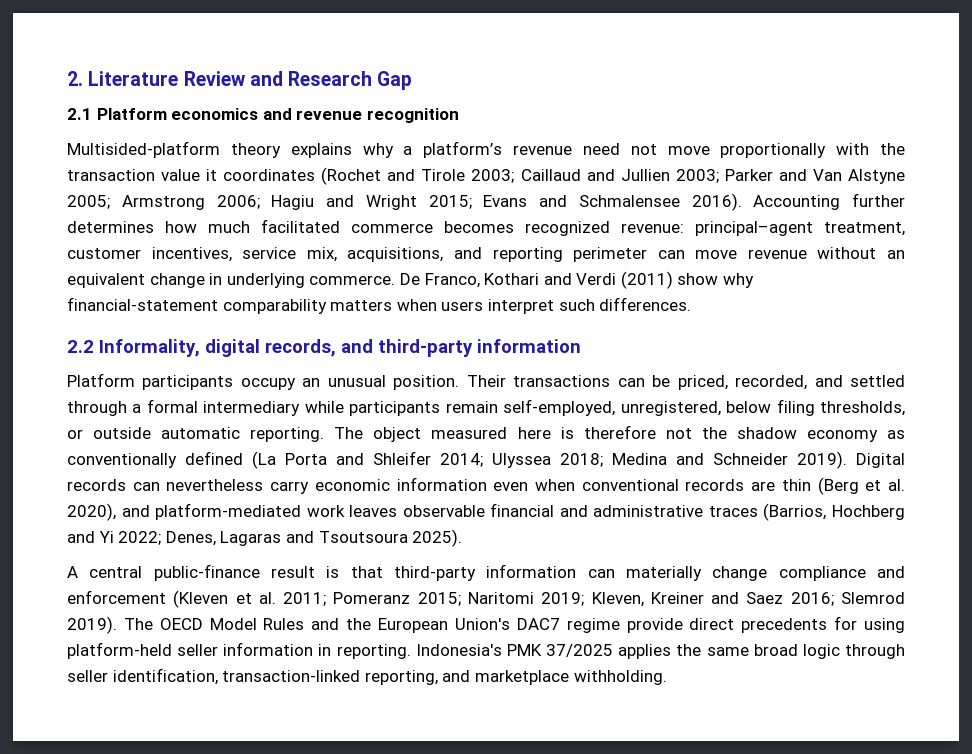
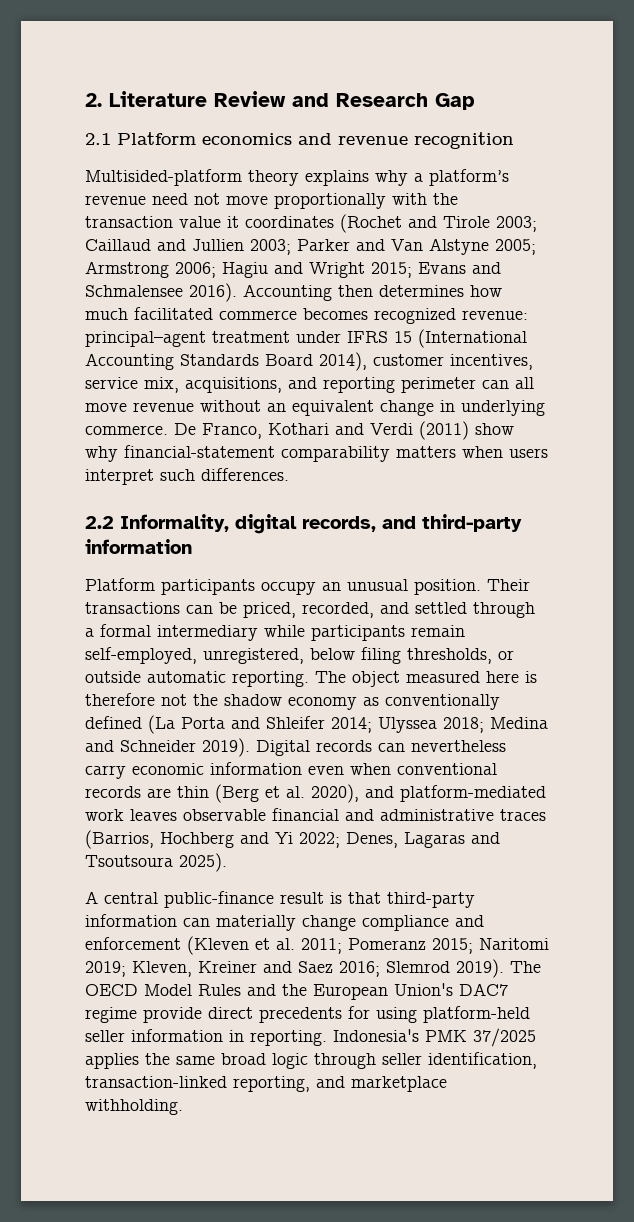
[852,193,905,207] further -> [338,285,373,297] then
[824,222,905,236] treatment, -> [212,329,527,348] [85,352,367,371] treatment under IFRS 15 (International Accounting Standards Board 2014),
(685, 254) none -> [515,377,534,389] all

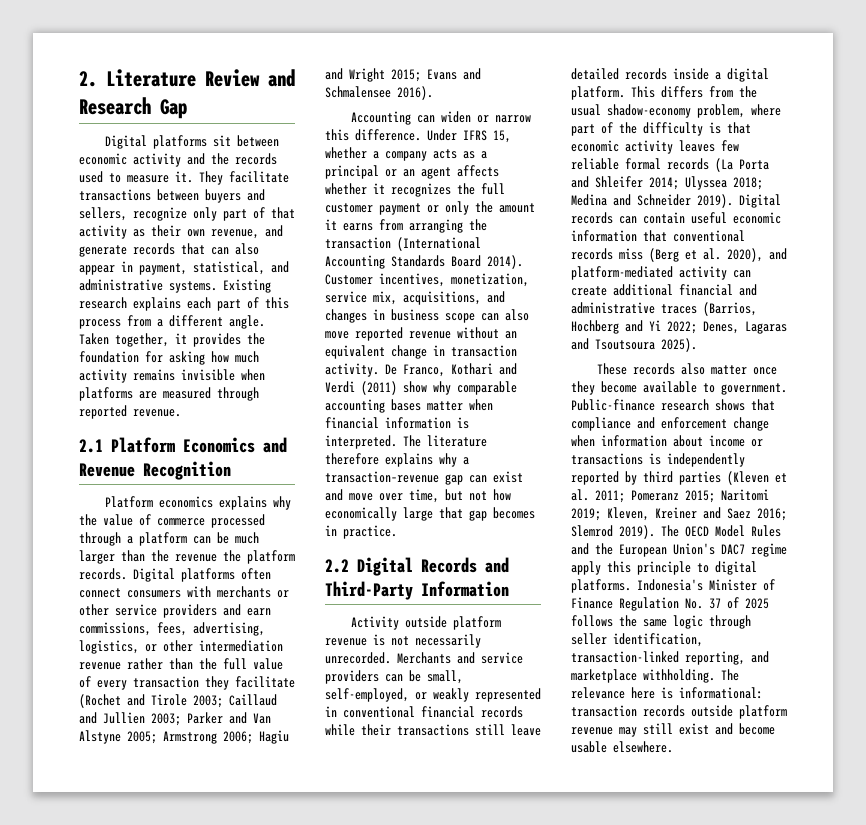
[85,132,514,149] [85,169,509,186] [85,193,458,209] [85,216,334,228] 2.1 Platform economics and revenue recognition // Multisided-platform theory explains why a platform’s revenue need not move proportionally with the transaction value it coordinates -> [104,135,279,149] [79,153,277,167] [79,171,289,185] [79,189,265,203] [79,207,295,221] [79,225,283,239] [79,243,259,257] [79,261,289,275] [79,279,271,293] [79,297,289,311] [79,315,265,329] [79,333,265,347] [79,351,259,365] [79,369,265,383] [79,387,259,401] [79,405,181,419] [79,437,287,453] [79,461,231,480] [104,496,291,510] [79,514,265,528] [79,532,259,546] [79,550,295,564] [79,568,271,582] [79,586,289,598] [79,604,271,618] [79,622,265,636] [79,640,283,654] [79,658,283,670] [79,676,295,690] Digital platforms sit between economic activity and the records used to measure it. They facilitate transactions between buyers and sellers, recognize only part of that activity as their own revenue, and generate records that can also appear in payment, statistical, and administrative systems. Existing research explains each part of this process from a different angle. Taken together, it provides the foundation for asking how much activity remains invisible when platforms are measured through reported revenue. // 2.1 Platform Economics and Revenue Recognition // Platform economics explains why the value of commerce processed through a platform can be much larger than the revenue the platform records. Digital platforms often connect consumers with merchants or other service providers and earn commissions, fees, advertising, logistics, or other intermediation revenue rather than the full value of every transaction they facilitate
[243,284,502,301] [85,307,528,324] [85,329,527,348] [85,352,533,371] [85,377,534,393] [85,403,127,412] Accounting then determines how much facilitated commerce becomes recognized revenue: principal–agent treatment under IFRS 15 (International Accounting Standards Board 2014), customer incentives, service mix, acquisitions, and reporting perimeter can all move -> [350,111,531,125] [325,129,511,143] [325,147,487,161] [325,165,499,179] [325,183,505,197] [325,201,535,215] [325,219,487,233] [325,237,481,251] [325,255,523,269] [325,273,529,287] [325,291,505,305] [325,309,529,323] [325,327,403,341] // Accounting can widen or narrow this difference. Under IFRS 15, whether a company acts as a principal or an agent affects whether it recognizes the full customer payment or only the amount it earns from arranging the transaction (International Accounting Standards Board 2014). Customer incentives, monetization, service mix, acquisitions, and changes in business scope can also move reported
[461,400,545,416] [85,425,168,435] underlying commerce. -> [451,345,517,357] [325,363,379,377] transaction activity.
[124,445,548,462] [85,468,289,485] [85,514,522,534] [85,539,192,554] [85,578,530,595] [85,602,535,618] [85,624,465,641] [85,647,514,664] [85,671,537,687] [85,693,500,710] [85,716,142,729] financial-statement comparability matters when users interpret such differences. // 2.2 Informality, digital records, and third-party information // Platform participants occupy an unusual position. Their transactions can be priced, recorded, and settled through a formal intermediary while participants remain self-employed, unregistered, below filing thresholds, or outside automatic reporting. The object measured here is therefore not the shadow economy as conventionally defined -> [457,381,517,395] [325,399,493,413] [325,417,469,429] [325,435,487,449] [325,453,469,467] [325,471,523,485] [325,489,511,503] [325,507,535,521] [325,525,397,539] [325,557,509,576] [325,581,509,600] [350,616,501,630] [325,634,481,648] [325,652,523,664] [325,670,463,684] [325,688,541,702] [325,706,523,718] [325,724,541,736] [571,68,769,82] [571,86,757,100] [571,104,781,118] [571,122,751,136] [571,140,739,154] [571,158,709,170] comparable accounting bases matter when financial information is interpreted. The literature therefore explains why a transaction–revenue gap can exist and move over time, but not how economically large that gap becomes in practice. // 2.2 Digital Records and Third-Party Information // Activity outside platform revenue is not necessarily unrecorded. Merchants and service providers can be small, self-employed, or weakly represented in conventional financial records while their transactions still leave detailed records inside a digital platform. This differs from the usual shadow-economy problem, where part of the difficulty is that economic activity leaves few reliable formal records
[411,740,506,752] [85,762,497,779] [85,786,209,798] nevertheless carry economic information even when conventional records are thin -> [643,212,781,224] [571,230,745,242] [571,248,643,260] contain useful economic information that conventional records miss
[85,809,266,821] work leaves observable -> [679,266,751,280] [571,284,673,296] activity can create additional
[85,891,475,908] [85,914,484,931] [85,937,181,950] A central public-finance result is that third-party information can materially change compliance and enforcement -> [596,363,777,375] [571,381,787,395] [571,399,775,411] [571,417,769,431] [571,435,763,447] [571,453,745,467] [571,471,721,485] These records also matter once they become available to government. Public-finance research shows that compliance and enforcement change when information about income or transactions is independently reported by third parties
[143,1006,530,1023] [85,1028,536,1047] [85,1053,139,1069] provide direct precedents for using platform-held seller information in reporting. Indonesia's PMK 37/2025 applies -> [571,561,757,575] [571,579,775,593] [571,597,769,611] [571,615,613,627] apply this principle to digital platforms. Indonesia's Minister of Finance Regulation No. 37 of 2025 follows
[221,1053,266,1065] broad -> (667, 623) none
(183, 1107) none -> [721,669,739,681] [571,687,763,699] [571,705,787,719] [571,723,775,737] [571,741,673,753] The relevance here is informational: transaction records outside platform revenue may still exist and become usable elsewhere.

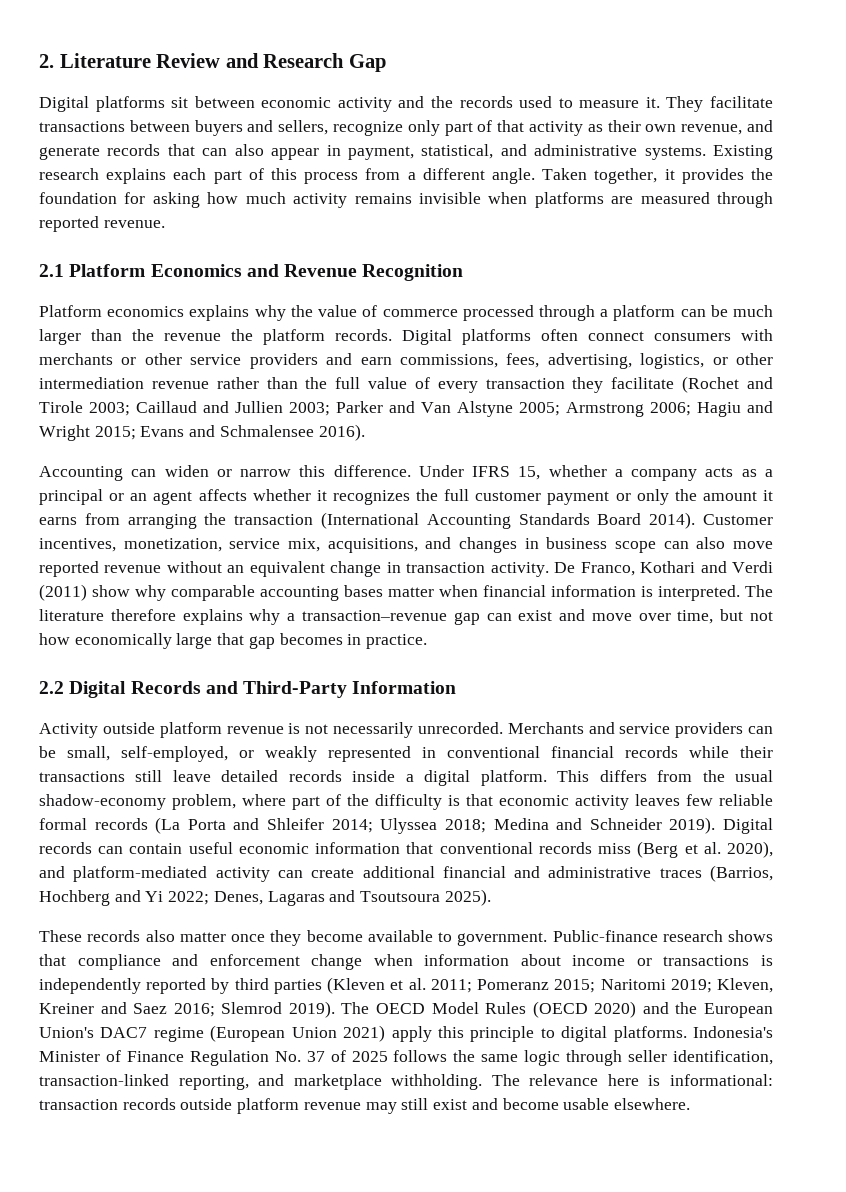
(781, 531) none -> [532,1001,637,1018] (OECD 2020)
(787, 550) none -> [210,1025,386,1042] (European Union 2021)

